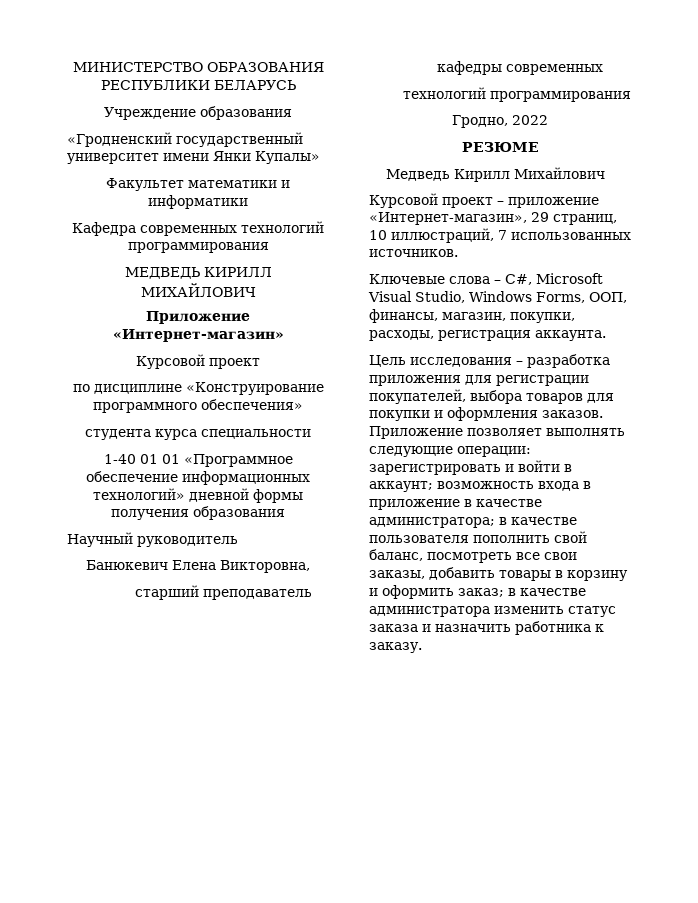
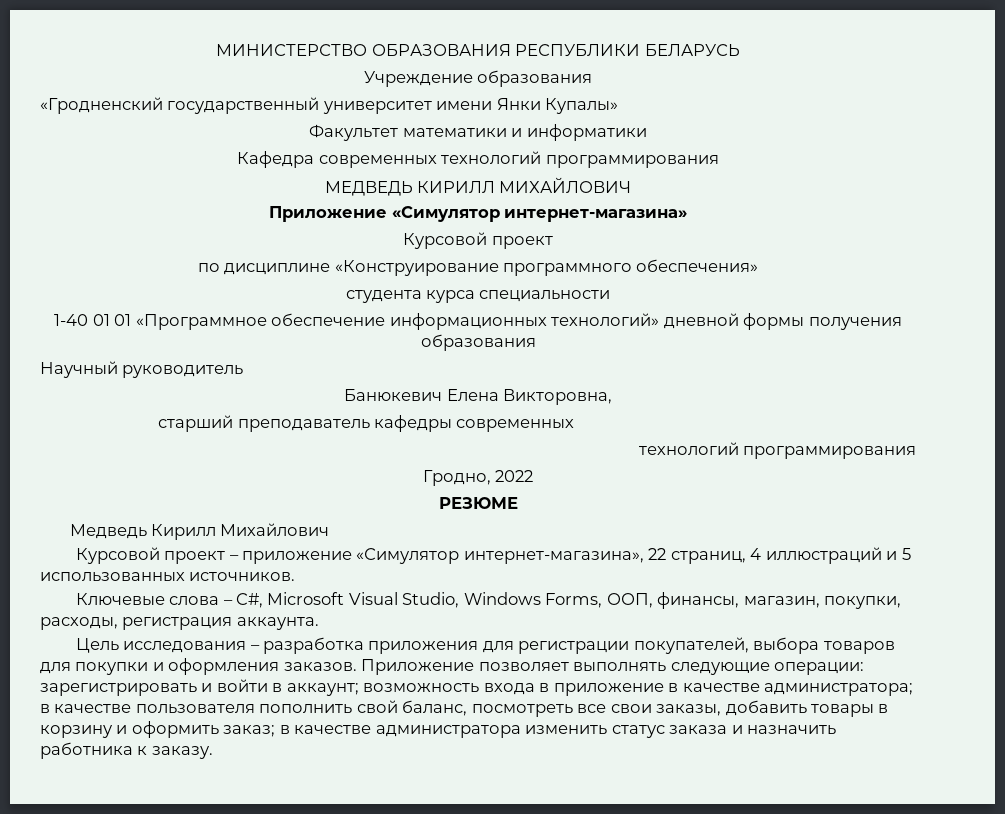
[112,329,284,342] «Интернет-магазин» -> [391,206,687,222] «Симулятор интернет-магазина»
[369,212,617,225] [369,228,507,243] «Интернет-магазин», 29 страниц, 10 иллюстраций, 7 -> [356,547,911,564] «Симулятор интернет-магазина», 22 страниц, 4 иллюстраций и 5

